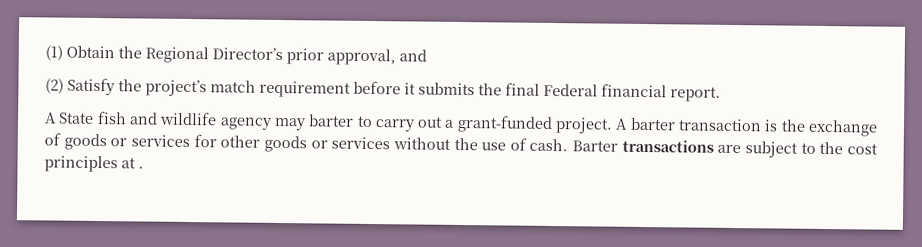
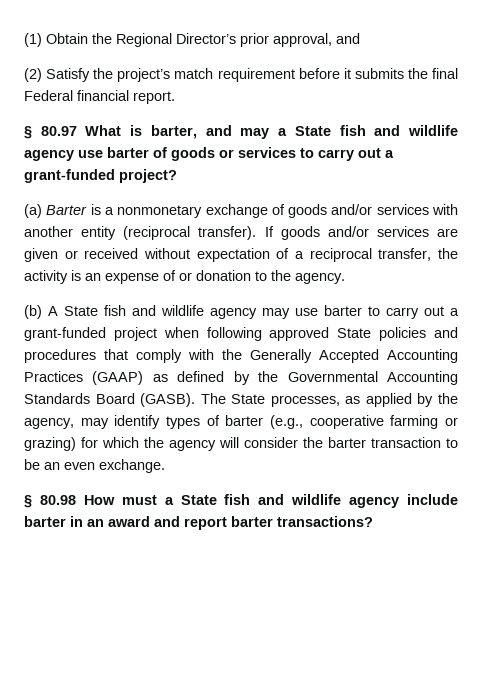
(721, 94) none -> [24,125,459,139] [24,147,394,161] [24,169,177,183] [24,204,459,218] [24,226,458,240] [24,248,459,262] [24,270,345,284] [24,305,42,319] § 80.97 What is barter, and may a State fish and wildlife agency use barter of goods or services to carry out a grant-funded project? // (a) Barter is a nonmonetary exchange of goods and/or services with another entity (reciprocal transfer). If goods and/or services are given or received without expectation of a reciprocal transfer, the activity is an expense of or donation to the agency. // (b)
(306, 124) none -> [295,308,318,316] use
[555,117,878,137] [44,132,878,158] [44,155,144,173] project. A barter transaction is the exchange of goods or services for other goods or services without the use of cash. Barter transactions are subject to the cost principles at . -> [113,327,458,341] [24,349,458,363] [24,371,458,385] [24,393,458,407] [24,415,458,429] [24,437,458,451] [24,459,165,473] [24,494,458,508] [24,516,373,530] project when following approved State policies and procedures that comply with the Generally Accepted Accounting Practices (GAAP) as defined by the Governmental Accounting Standards Board (GASB). The State processes, as applied by the agency, may identify types of barter (e.g., cooperative farming or grazing) for which the agency will consider the barter transaction to be an even exchange. // § 80.98 How must a State fish and wildlife agency include barter in an award and report barter transactions?

